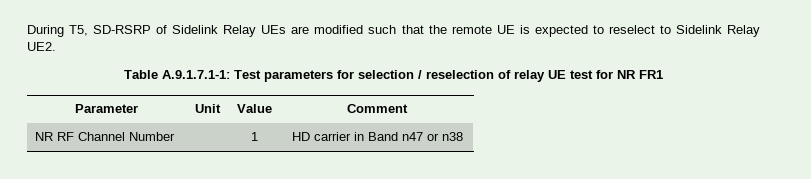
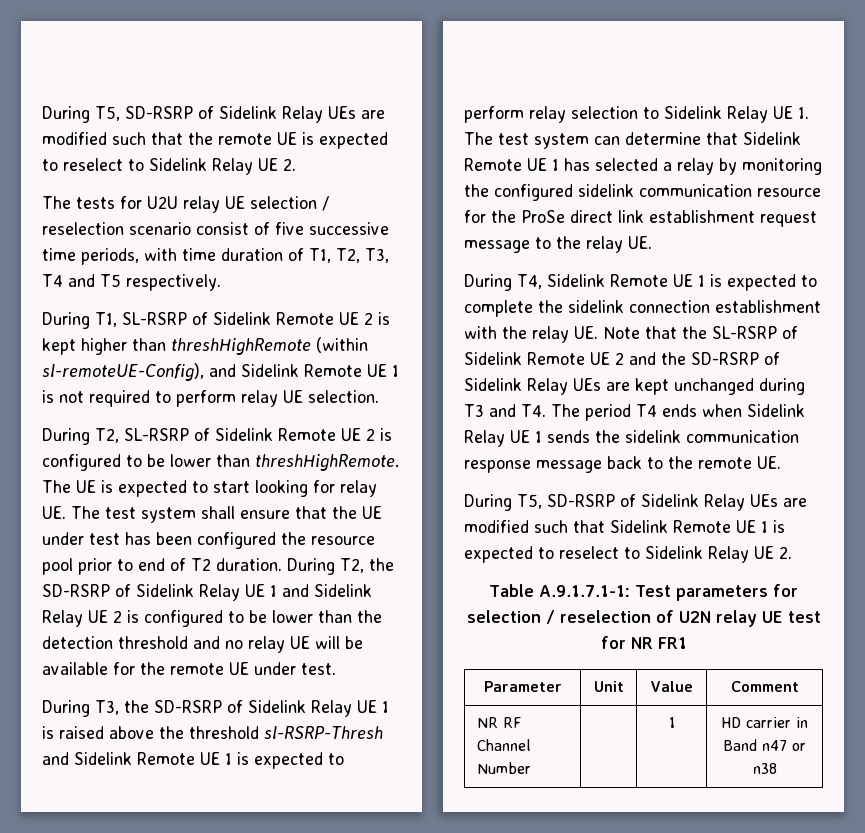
[27,42,56,51] UE2. -> [258,158,296,171] [42,196,329,213] [42,222,389,235] [42,248,389,265] [42,274,221,291] [42,312,390,329] [42,337,368,355] [42,363,399,381] [42,390,379,407] [42,428,392,445] [42,454,400,471] [42,480,377,497] [42,506,382,523] [42,532,375,549] [42,558,394,575] [42,584,372,601] [42,610,382,627] [42,636,363,653] [42,662,336,675] [42,700,389,717] [42,726,383,739] [42,752,344,769] [464,106,809,123] [464,132,801,149] [464,158,822,175] [464,184,821,201] [464,210,817,227] [464,236,652,253] [464,274,817,291] [464,300,821,317] [464,326,798,343] [464,352,780,365] [464,378,805,395] [464,404,805,421] [464,430,799,447] [464,456,781,473] [464,494,807,511] [464,520,785,533] [464,546,792,563] UE 2. // The tests for U2U relay UE selection / reselection scenario consist of five successive time periods, with time duration of T1, T2, T3, T4 and T5 respectively. // During T1, SL-RSRP of Sidelink Remote UE 2 is kept higher than threshHighRemote (within sl-remoteUE-Config), and Sidelink Remote UE 1 is not required to perform relay UE selection. // During T2, SL-RSRP of Sidelink Remote UE 2 is configured to be lower than threshHighRemote. The UE is expected to start looking for relay UE. The test system shall ensure that the UE under test has been configured the resource pool prior to end of T2 duration. During T2, the SD-RSRP of Sidelink Relay UE 1 and Sidelink Relay UE 2 is configured to be lower than the detection threshold and no relay UE will be available for the remote UE under test. // During T3, the SD-RSRP of Sidelink Relay UE 1 is raised above the threshold sl-RSRP-Thresh and Sidelink Remote UE 1 is expected to perform relay selection to Sidelink Relay UE 1. The test system can determine that Sidelink Remote UE 1 has selected a relay by monitoring the configured sidelink communication resource for the ProSe direct link establishment request message to the relay UE. // During T4, Sidelink Remote UE 1 is expected to complete the sidelink connection establishment with the relay UE. Note that the SL-RSRP of Sidelink Remote UE 2 and the SD-RSRP of Sidelink Relay UEs are kept unchanged during T3 and T4. The period T4 ends when Sidelink Relay UE 1 sends the sidelink communication response message back to the remote UE. // During T5, SD-RSRP of Sidelink Relay UEs are modified such that Sidelink Remote UE 1 is expected to reselect to Sidelink Relay UE 2.
(511, 74) none -> [678,611,711,623] U2N

